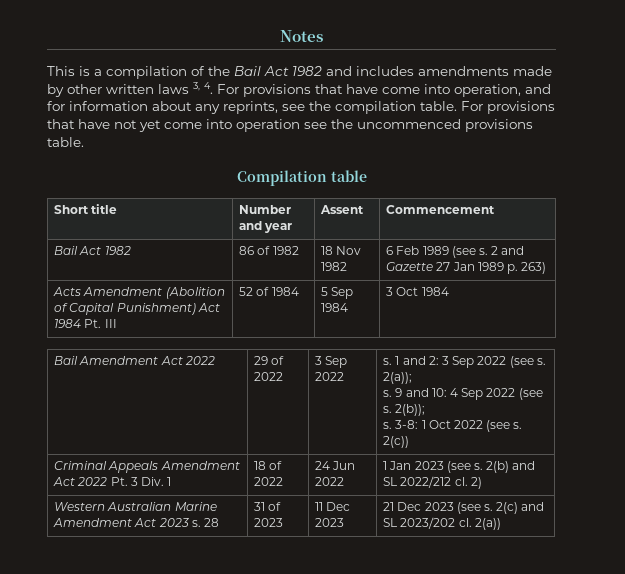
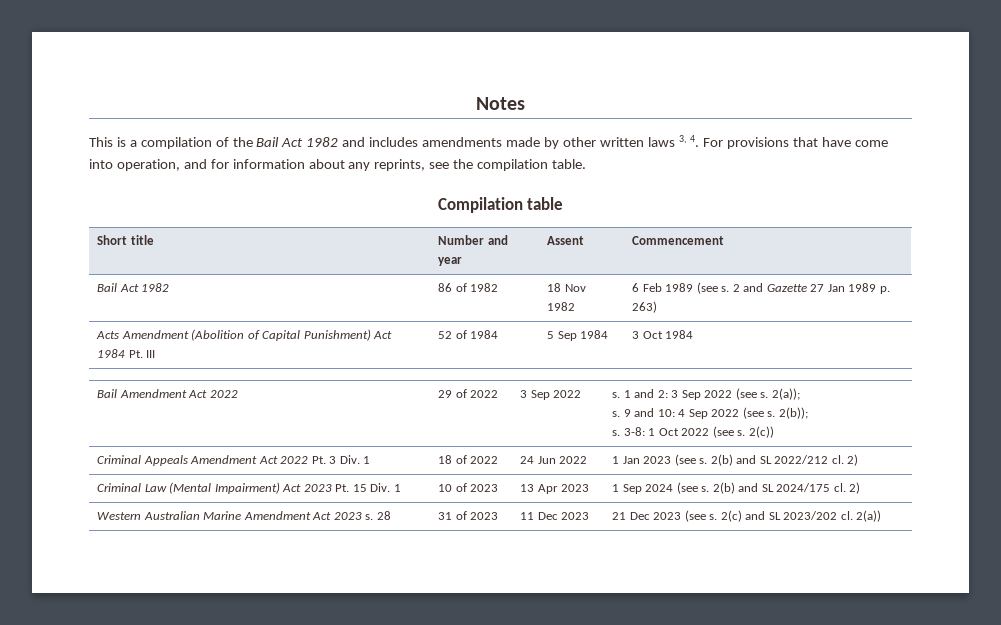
[461,101,555,114] [47,119,533,132] [47,137,84,147] For provisions that have not yet come into operation see the uncommenced provisions table. -> (587, 164) none
(482, 483) none -> [97,482,401,494] [438,483,499,492] [520,484,590,494] [612,482,861,494] // Criminal Law (Mental Impairment) Act 2023 Pt. 15 Div. 1 | 10 of 2023 | 13 Apr 2023 | 1 Sep 2024 (see s. 2(b) and SL 2024/175 cl. 2)

